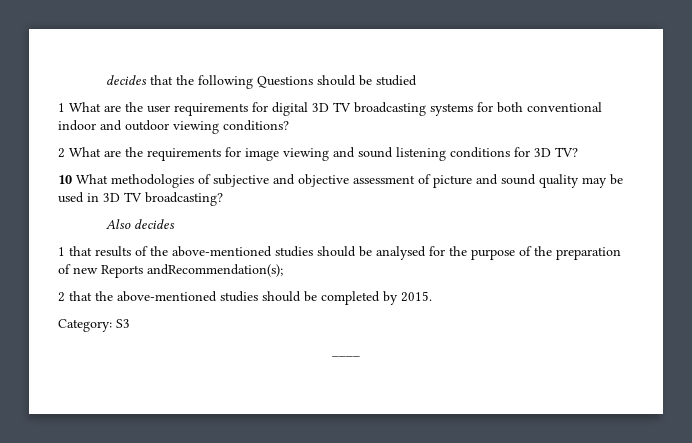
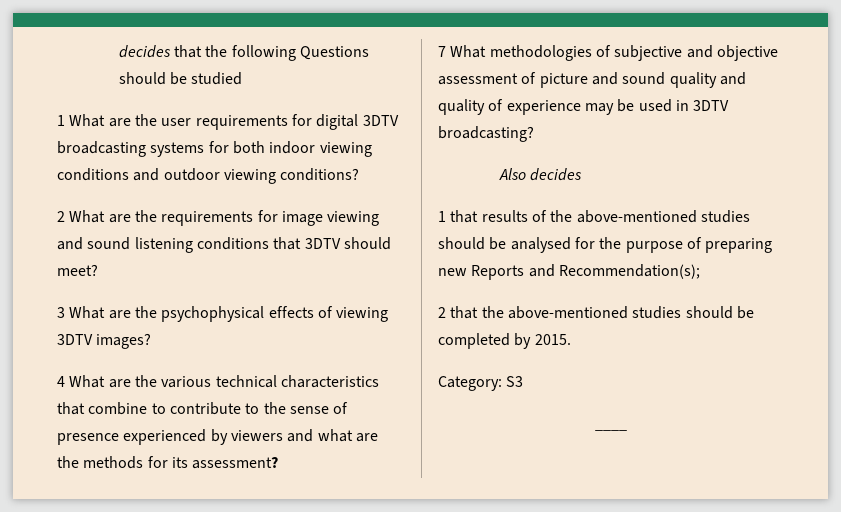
[312,102,351,112] 3D TV -> [362,115,399,126] 3DTV
[527,102,602,112] [58,120,96,131] conventional indoor -> [269,141,372,157] [57,168,129,181] indoor viewing conditions
[514,147,578,157] [58,175,72,184] for 3D TV? // 10 -> [273,237,391,250] [57,264,98,276] [57,306,389,322] [57,333,152,349] [57,375,379,388] [57,402,349,415] [57,429,378,445] [57,456,279,469] [438,46,446,57] that 3DTV should meet? // 3 What are the psychophysical effects of viewing 3DTV images? // 4 What are the various technical characteristics that combine to contribute to the sense of presence experienced by viewers and what are the methods for its assessment? // 7
(579, 181) none -> [719,72,746,85] [438,99,581,115] and quality of experience
[103,192,142,202] 3D TV -> [693,100,730,111] 3DTV
[534,246,621,260] [58,264,283,278] the preparation of new Reports andRecommendation(s); -> [705,238,773,253] [438,264,700,280] preparing new Reports and Recommendation(s);

